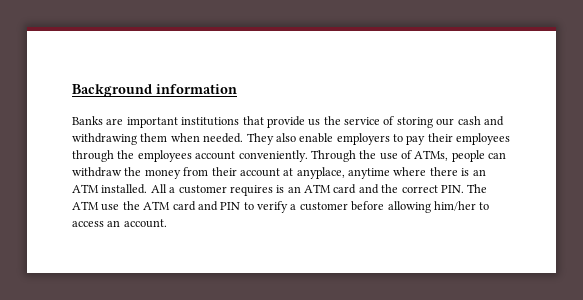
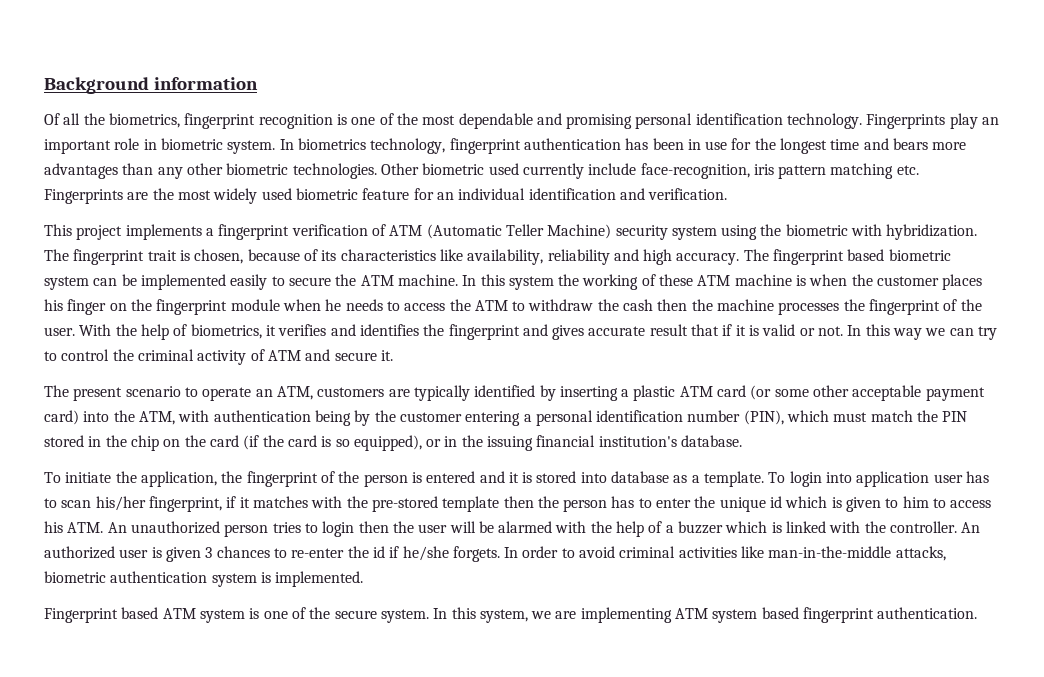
[72,116,504,128] [72,133,511,145] [72,150,507,162] [72,167,486,179] [72,184,488,196] [72,201,490,213] [72,219,167,228] Banks are important institutions that provide us the service of storing our cash and withdrawing them when needed. They also enable employers to pay their employees through the employees account conveniently. Through the use of ATMs, people can withdraw the money from their account at anyplace, anytime where there is an ATM installed. All a customer requires is an ATM card and the correct PIN. The ATM use the ATM card and PIN to verify a customer before allowing him/her to access an account. -> [44,113,1000,129] [44,138,967,154] [44,163,919,179] [44,188,728,204] [44,224,978,240] [44,249,951,265] [44,274,983,290] [44,299,982,315] [44,324,997,340] [44,349,393,365] [44,385,985,401] [44,410,968,426] [44,435,743,451] [44,471,990,487] [44,496,992,512] [44,521,981,537] [44,546,946,562] [44,571,364,587] [44,607,978,623] Of all the biometrics, fingerprint recognition is one of the most dependable and promising personal identification technology. Fingerprints play an important role in biometric system. In biometrics technology, fingerprint authentication has been in use for the longest time and bears more advantages than any other biometric technologies. Other biometric used currently include face-recognition, iris pattern matching etc. Fingerprints are the most widely used biometric feature for an individual identification and verification. // This project implements a fingerprint verification of ATM (Automatic Teller Machine) security system using the biometric with hybridization. The fingerprint trait is chosen, because of its characteristics like availability, reliability and high accuracy. The fingerprint based biometric system can be implemented easily to secure the ATM machine. In this system the working of these ATM machine is when the customer places his finger on the fingerprint module when he needs to access the ATM to withdraw the cash then the machine processes the fingerprint of the user. With the help of biometrics, it verifies and identifies the fingerprint and gives accurate result that if it is valid or not. In this way we can try to control the criminal activity of ATM and secure it. // The present scenario to operate an ATM, customers are typically identified by inserting a plastic ATM card (or some other acceptable payment card) into the ATM, with authentication being by the customer entering a personal identification number (PIN), which must match the PIN stored in the chip on the card (if the card is so equipped), or in the issuing financial institution's database. // To initiate the application, the fingerprint of the person is entered and it is stored into database as a template. To login into application user has to scan his/her fingerprint, if it matches with the pre-stored template then the person has to enter the unique id which is given to him to access his ATM. An unauthorized person tries to login then the user will be alarmed with the help of a buzzer which is linked with the controller. An authorized user is given 3 chances to re-enter the id if he/she forgets. In order to avoid criminal activities like man-in-the-middle attacks, biometric authentication system is implemented. // Fingerprint based ATM system is one of the secure system. In this system, we are implementing ATM system based fingerprint authentication.

